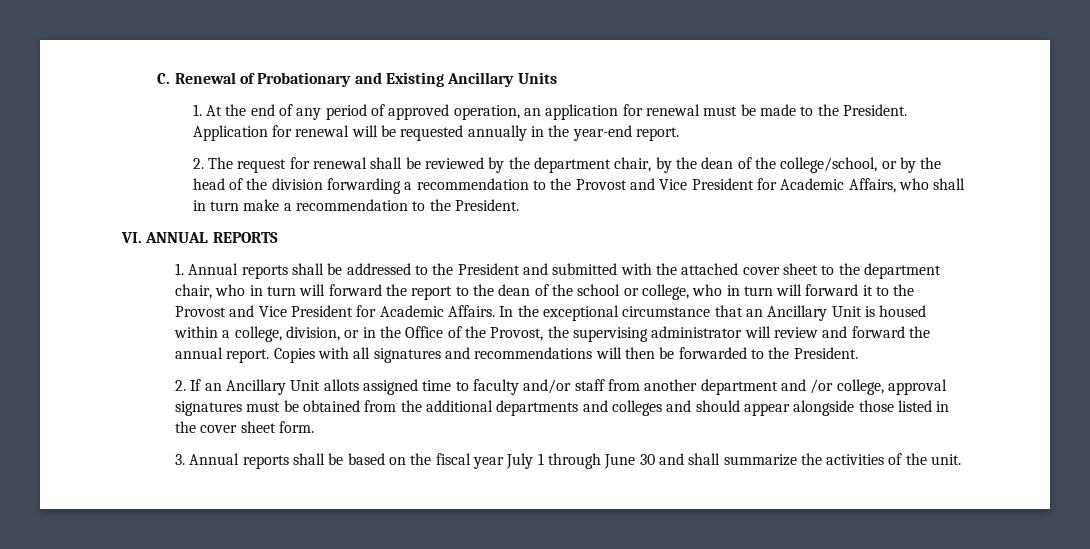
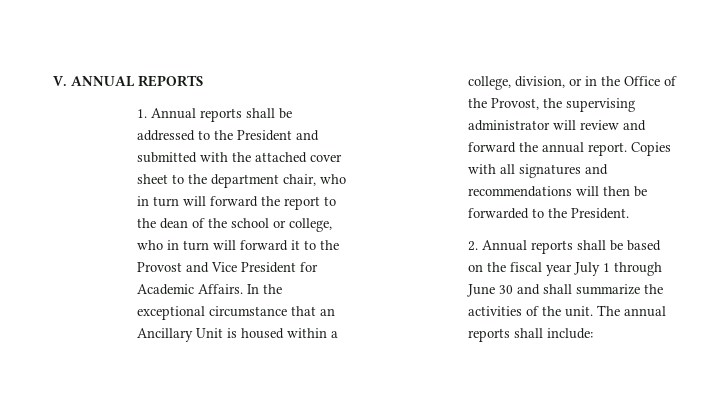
[157,72,557,87] [192,104,907,120] [192,125,679,141] [192,157,942,173] [192,178,966,194] [192,199,520,211] [121,232,142,243] C. Renewal of Probationary and Existing Ancillary Units // 1. At the end of any period of approved operation, an application for renewal must be made to the President. Application for renewal will be requested annually in the year-end report. // 2. The request for renewal shall be reviewed by the department chair, by the dean of the college/school, or by the head of the division forwarding a recommendation to the Provost and Vice President for Academic Affairs, who shall in turn make a recommendation to the President. // VI. -> [53,76,67,86] V.
[190,379,947,395] [175,400,950,416] [175,421,315,433] [175,454,186,465] If an Ancillary Unit allots assigned time to faculty and/or staff from another department and /or college, approval signatures must be obtained from the additional departments and colleges and should appear alongside those listed in the cover sheet form. // 3. -> (478, 246) none
(962, 459) none -> [596,305,666,317] [467,328,593,342] The annual reports shall include:

